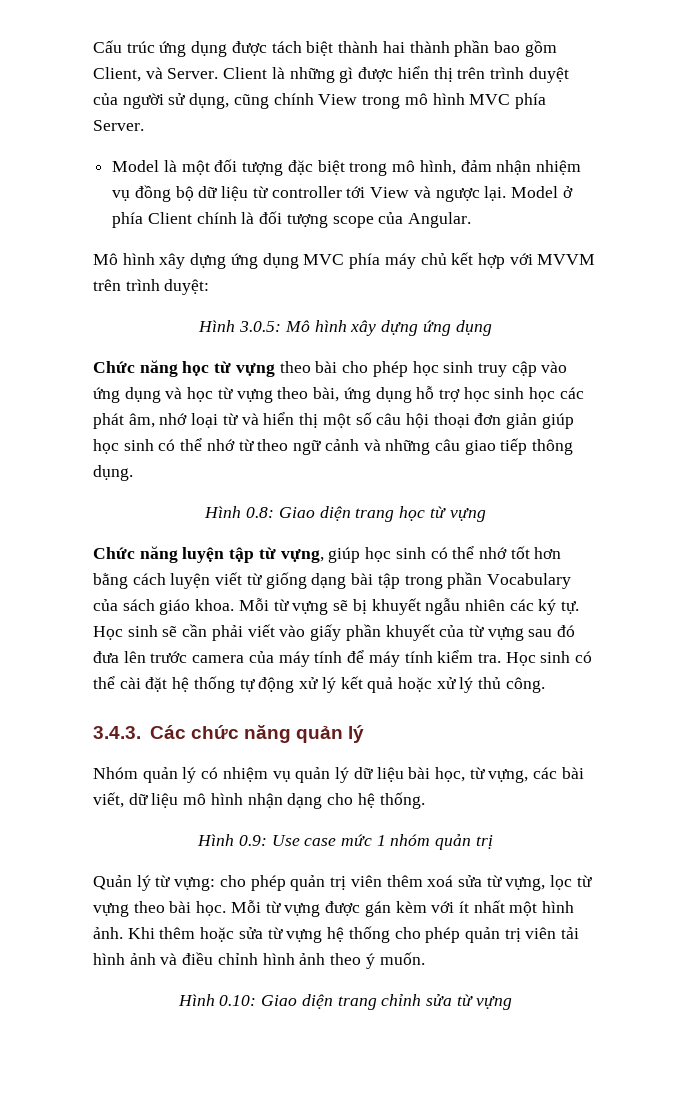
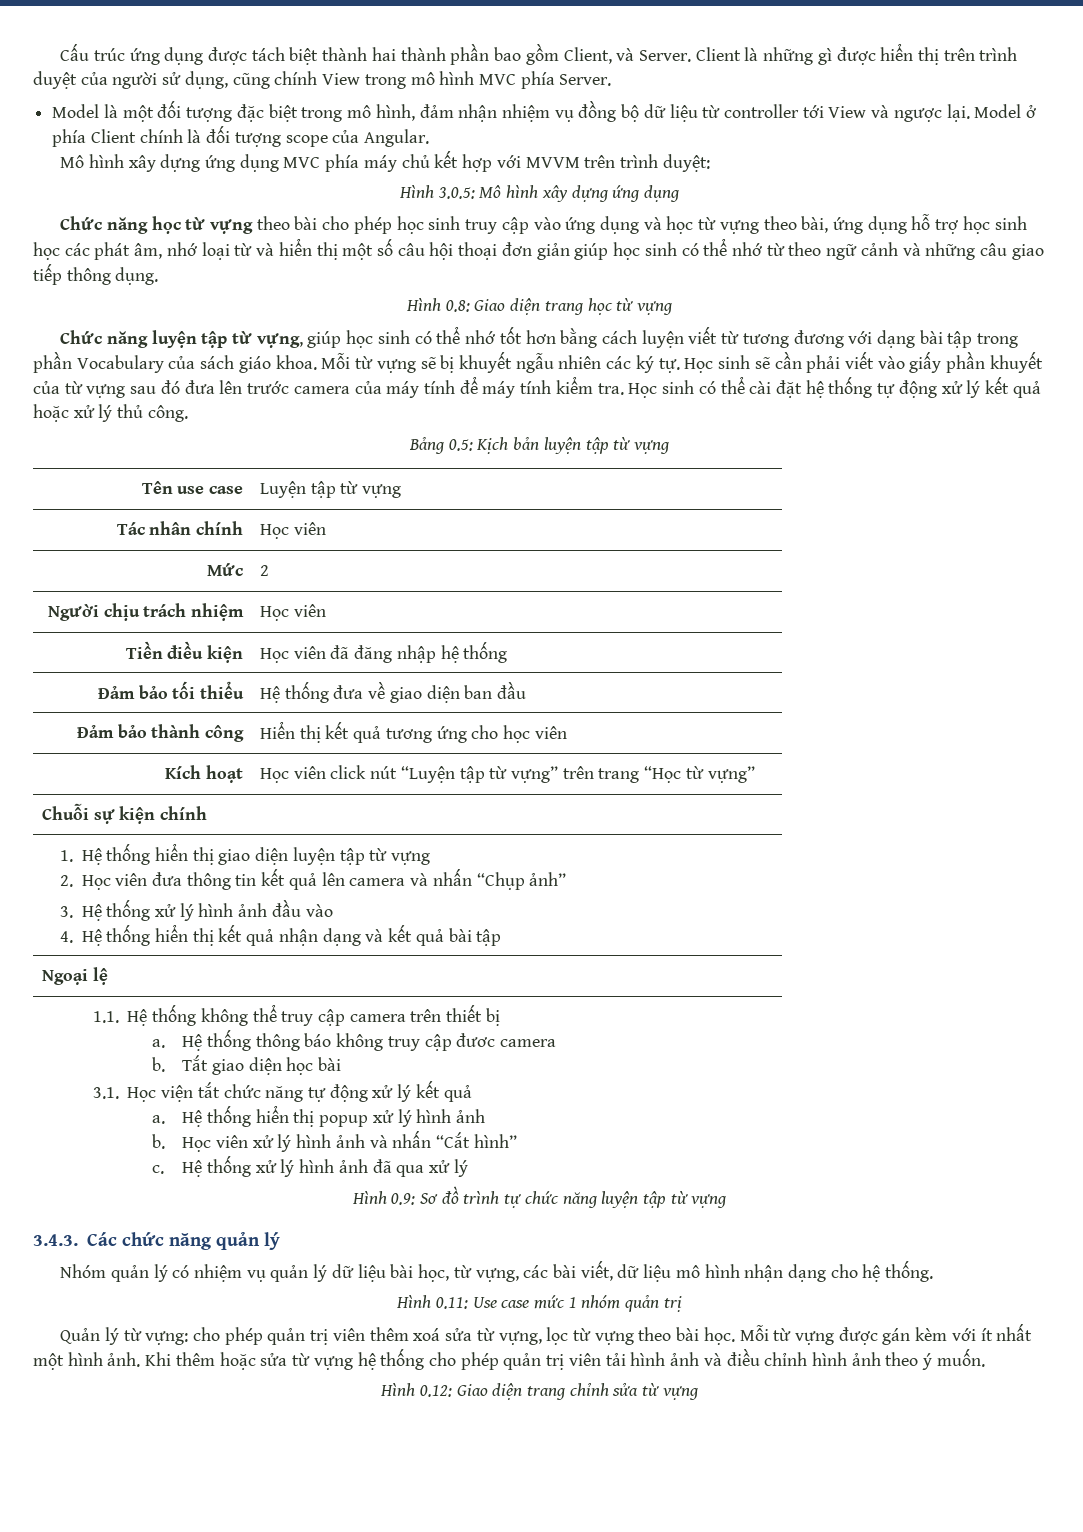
[265,572,307,589] giống -> [742,330,873,348] tương đương với
(545, 685) none -> [408,437,670,454] [141,481,244,494] [259,481,402,498] [116,521,244,535] [259,522,326,539] [207,563,244,576] [259,565,269,576] [47,603,245,621] [259,604,326,621] [125,641,244,663] [259,641,508,663] [97,681,245,699] [259,681,526,703] [76,724,245,742] [259,721,567,743] [165,765,244,783] [259,765,755,783] [41,803,208,824] [59,843,431,865] [59,868,567,890] [59,899,333,921] [59,924,502,946] [41,967,108,985] [92,1004,500,1026] [152,1029,556,1051] [152,1055,342,1075] [92,1080,472,1102] [152,1105,485,1127] [152,1130,517,1152] [152,1155,468,1177] [351,1186,727,1208] // Bảng 0.5: Kịch bản luyện tập từ vựng // Tên use case | Luyện tập từ vựng // Tác nhân chính | Học viên // Mức | 2 // Người chịu trách nhiệm | Học viên // Tiền điều kiện | Học viên đã đăng nhập hệ thống // Đảm bảo tối thiểu | Hệ thống đưa về giao diện ban đầu // Đảm bảo thành công | Hiển thị kết quả tương ứng cho học viên // Kích hoạt | Học viên click nút “Luyện tập từ vựng” trên trang “Học từ vựng” // Chuỗi sự kiện chính // 1. Hệ thống hiển thị giao diện luyện tập từ vựng // 2. Học viên đưa thông tin kết quả lên camera và nhấn “Chụp ảnh” // 3. Hệ thống xử lý hình ảnh đầu vào // 4. Hệ thống hiển thị kết quả nhận dạng và kết quả bài tập // Ngoại lệ // 1.1. Hệ thống không thể truy cập camera trên thiết bị // a. Hệ thống thông báo không truy cập đươc camera // b. Tắt giao diện học bài // 3.1. Học viện tắt chức năng tự động xử lý kết quả // a. Hệ thống hiển thị popup xử lý hình ảnh // b. Học viên xử lý hình ảnh và nhấn “Cắt hình” // c. Hệ thống xử lý hình ảnh đã qua xử lý // Hình 0.9: Sơ đồ trình tự chức năng luyện tập từ vựng
[238,835,267,846] 0.9: -> [435,1297,468,1309] 0.11:
[219,995,257,1006] 0.10: -> [419,1385,452,1397] 0.12:

